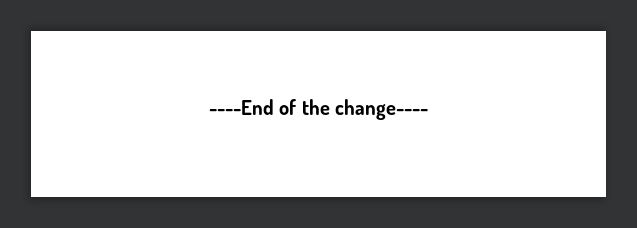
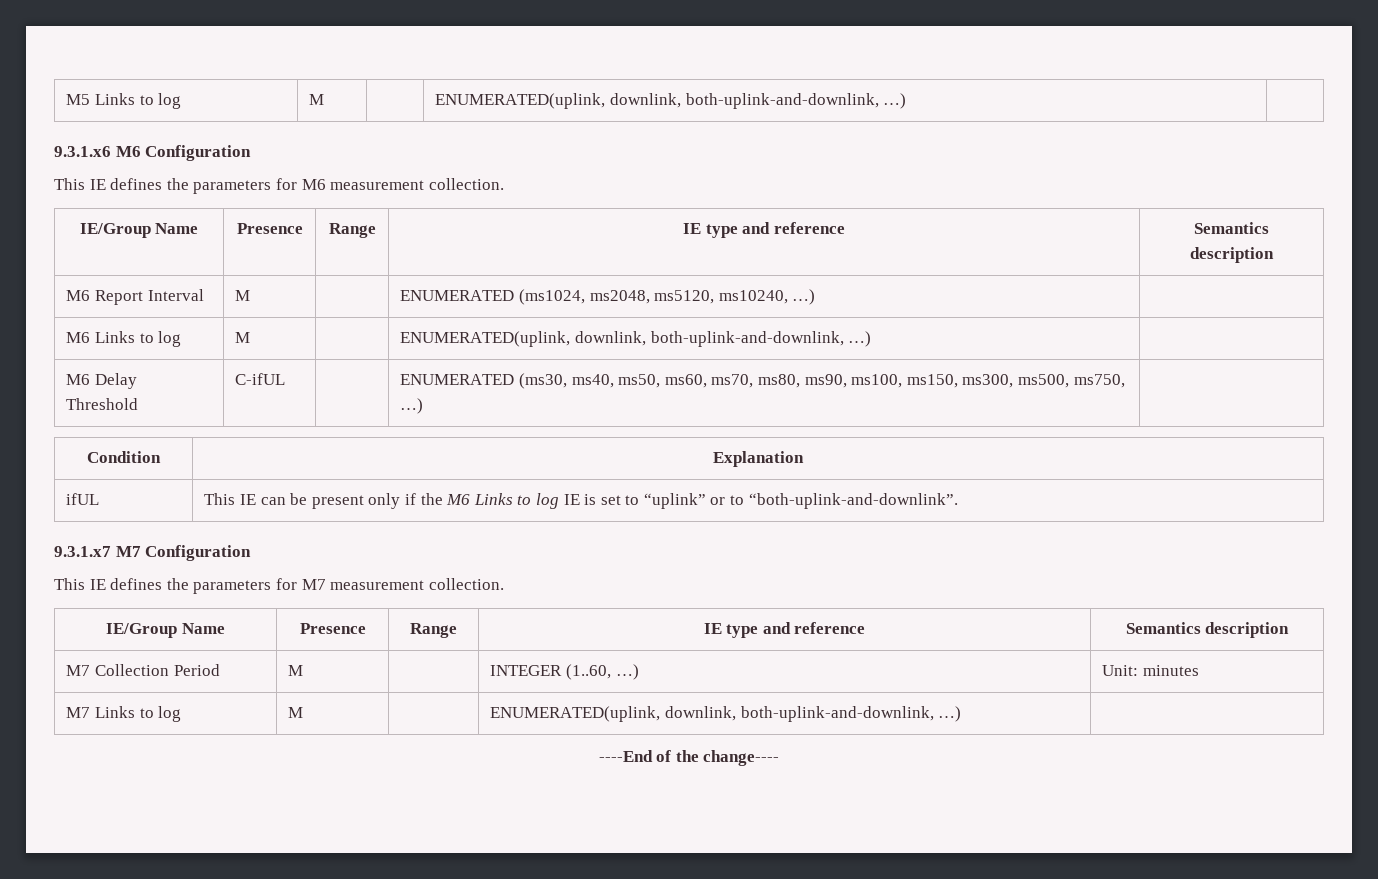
(208, 107) none -> [66,93,182,109] [309,94,325,105] [435,93,907,109] [54,145,252,161] [54,178,504,194] [79,223,199,238] [236,223,303,234] [328,223,376,238] [683,222,845,238] [1194,222,1269,234] [1190,247,1274,263] [66,289,204,305] [235,290,251,301] [400,289,816,305] [66,331,182,347] [235,332,251,343] [400,331,872,347] [66,373,138,389] [66,398,139,410] [235,373,286,385] [400,373,1125,389] [400,398,424,414] [87,451,161,463] [713,451,804,467] [66,493,100,505] [204,493,958,509] [54,545,252,561] [54,578,504,594] [106,623,225,638] [299,623,366,634] [410,623,457,638] [703,622,866,638] [1125,622,1290,638] [66,664,220,676] [288,665,304,676] [490,664,639,680] [1102,665,1200,676] [66,706,182,722] [288,707,304,718] [490,706,962,722] M5 Links to log | M | | ENUMERATED(uplink, downlink, both-uplink-and-downlink, …) | // 9.3.1.x6 M6 Configuration // This IE defines the parameters for M6 measurement collection. // IE/Group Name | Presence | Range | IE type and reference | Semantics description // M6 Report Interval | M | | ENUMERATED (ms1024, ms2048, ms5120, ms10240, …) | // M6 Links to log | M | | ENUMERATED(uplink, downlink, both-uplink-and-downlink, …) | // M6 Delay Threshold | C-ifUL | | ENUMERATED (ms30, ms40, ms50, ms60, ms70, ms80, ms90, ms100, ms150, ms300, ms500, ms750, …) | // Condition | Explanation // ifUL | This IE can be present only if the M6 Links to log IE is set to “uplink” or to “both-uplink-and-downlink”. // 9.3.1.x7 M7 Configuration // This IE defines the parameters for M7 measurement collection. // IE/Group Name | Presence | Range | IE type and reference | Semantics description // M7 Collection Period | M | | INTEGER (1..60, …) | Unit: minutes // M7 Links to log | M | | ENUMERATED(uplink, downlink, both-uplink-and-downlink, …) | //

